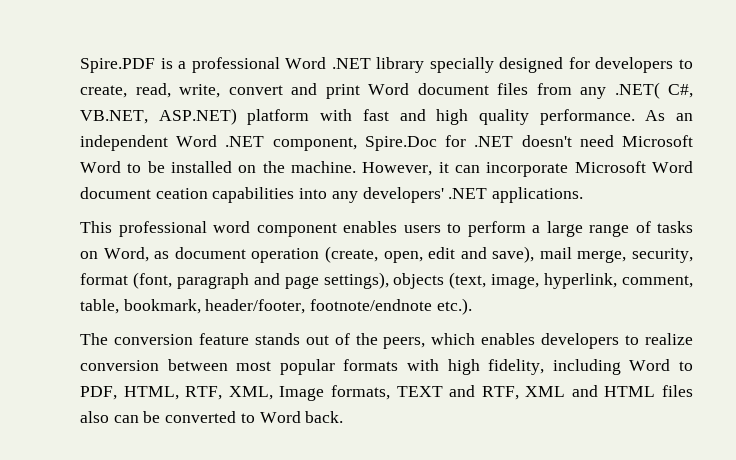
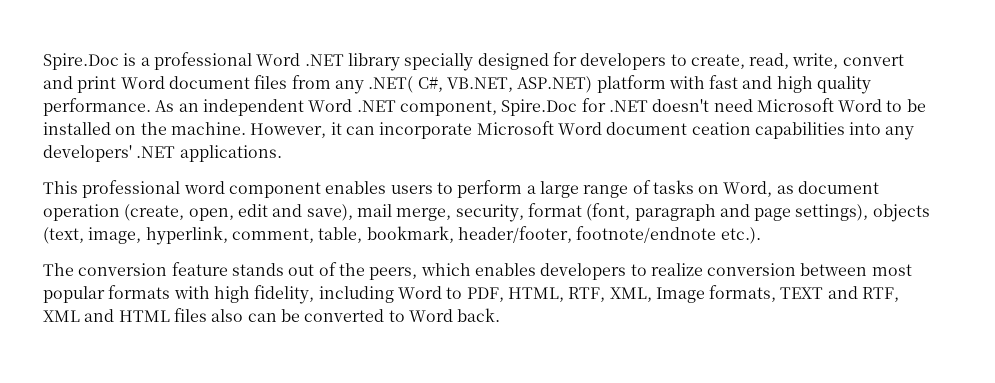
[80,58,155,73] Spire.PDF -> [43,53,119,70] Spire.Doc

